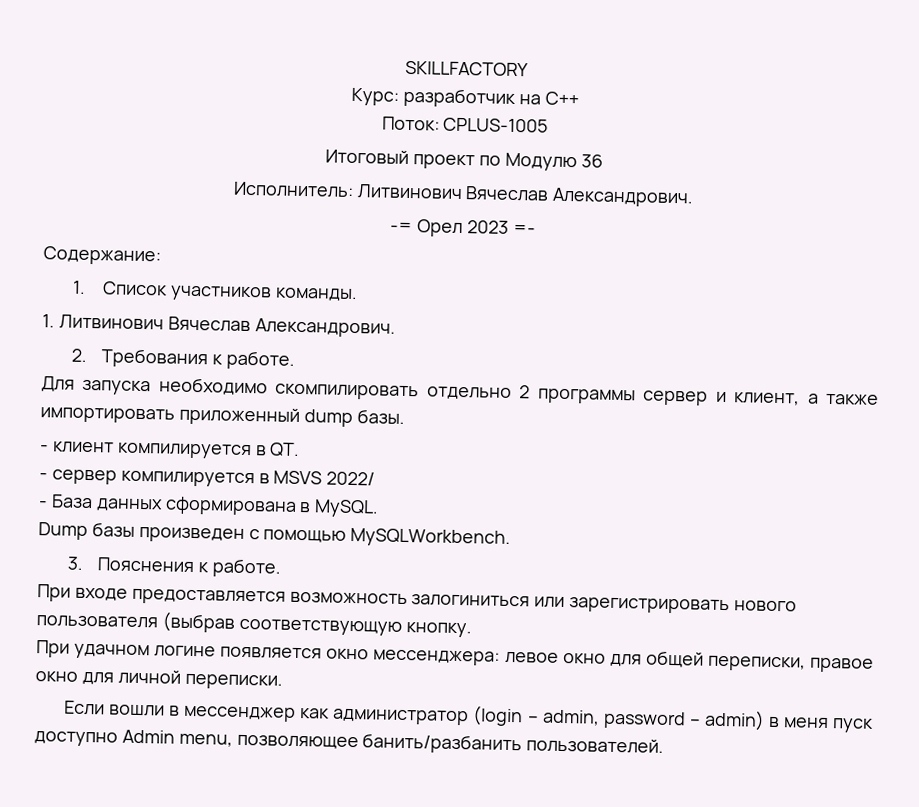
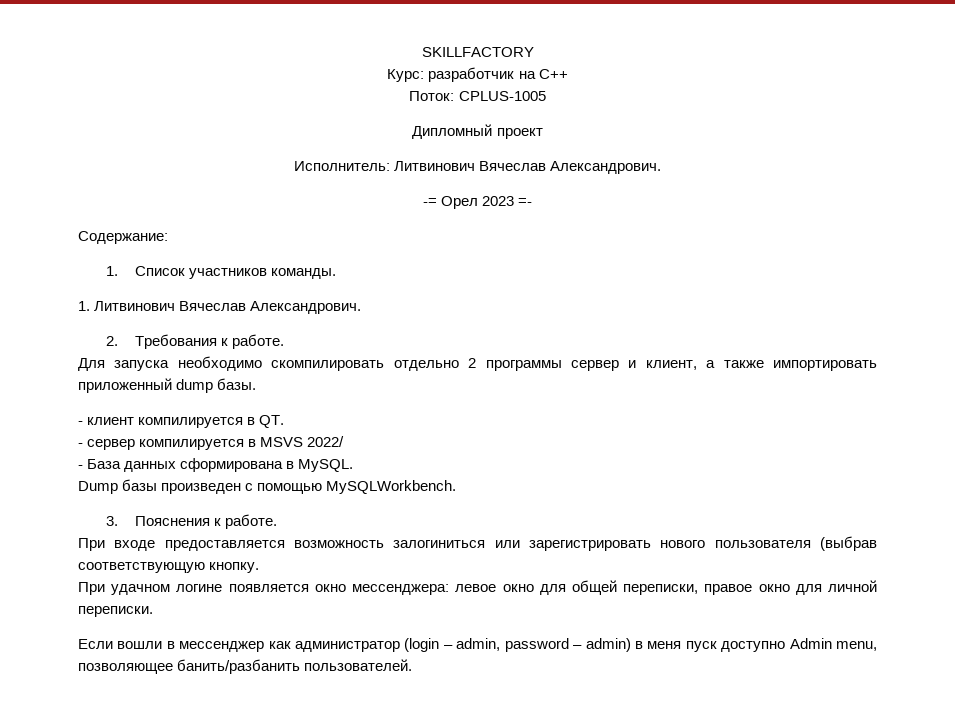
[325,149,410,165] Итоговый -> [412,124,493,139] Дипломный
[479,152,603,172] по Модулю 36 -> (543, 133) none

